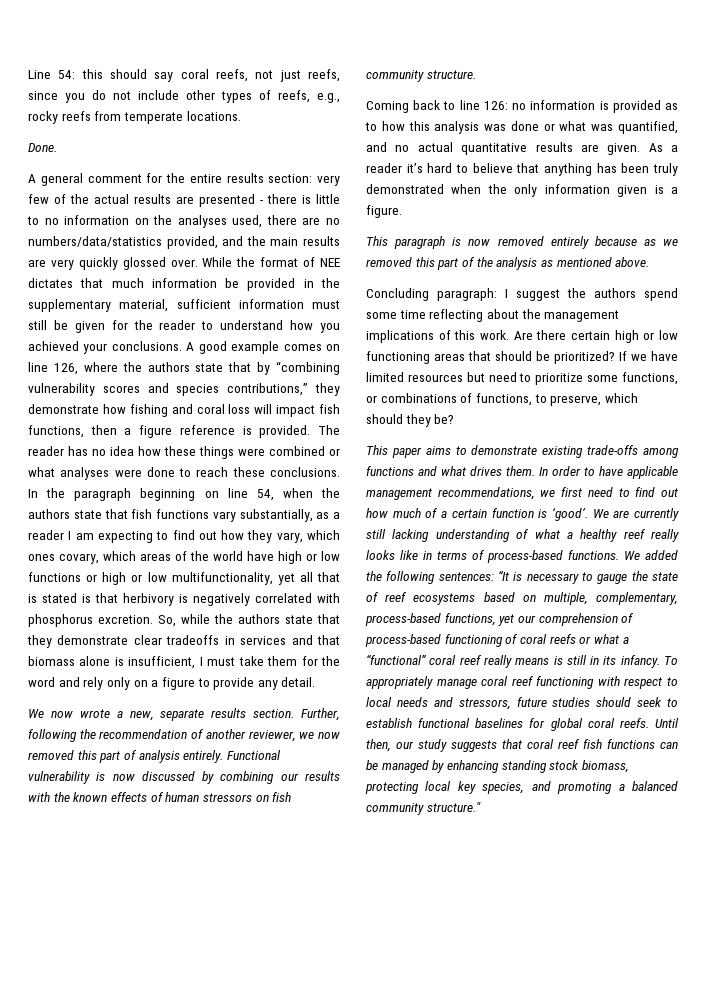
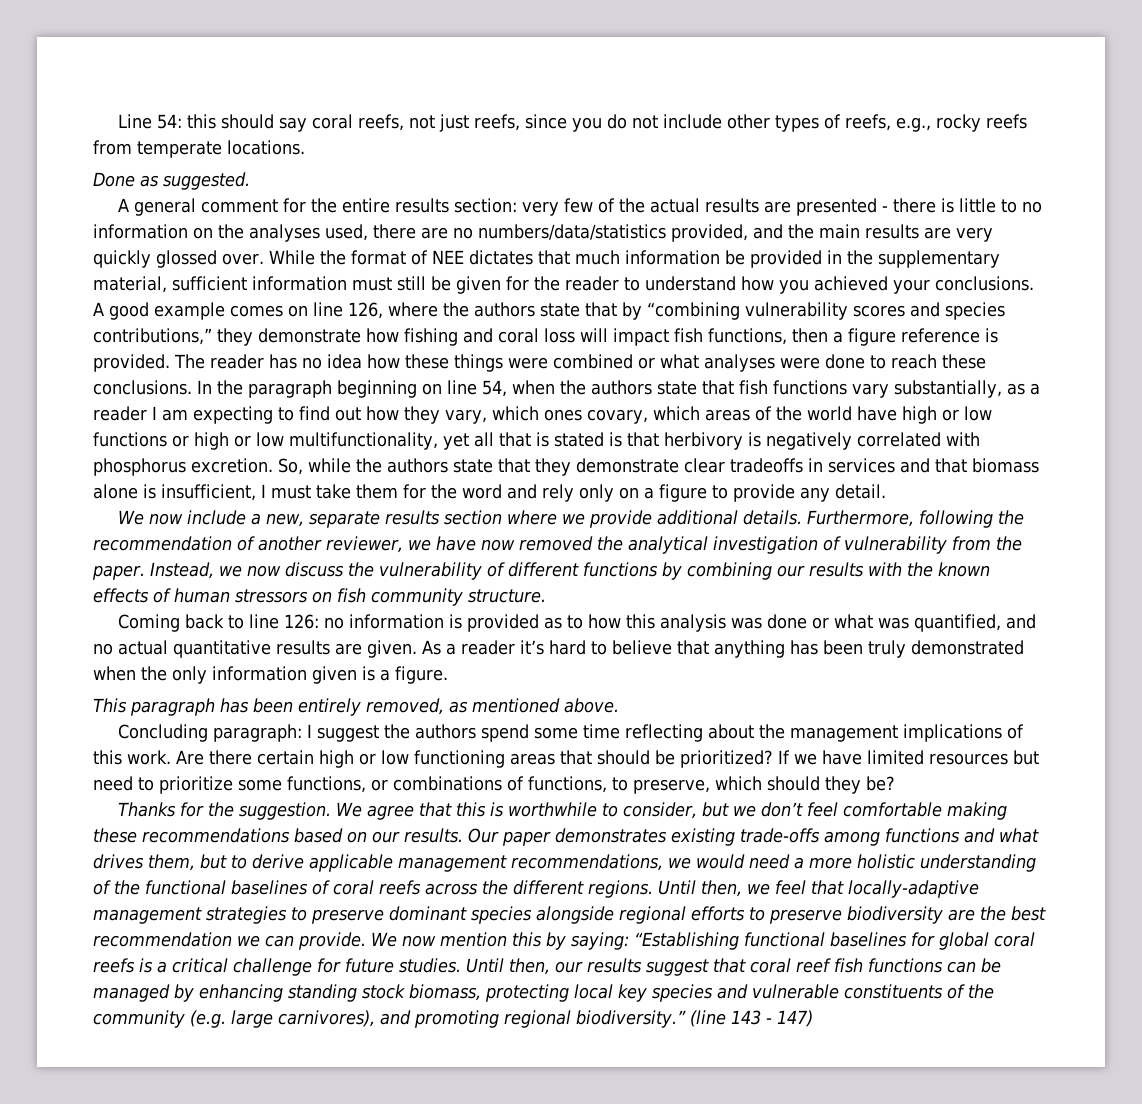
[28,143,57,152] Done. -> [93,172,250,190] Done as suggested.
[79,709,110,718] wrote -> [187,510,247,525] include
[253,708,340,721] section. Further, -> [444,510,915,528] section where we provide additional details. Furthermore,
[318,732,341,739] [28,750,281,763] [28,771,195,784] now removed this part of analysis entirely. Functional vulnerability is now discussed -> [435,536,1022,554] [92,562,658,580] have now removed the analytical investigation of vulnerability from the paper. Instead, we now discuss the vulnerability of different functions
[452,236,678,249] [366,257,538,270] is now removed entirely because as we removed this part of the analysis -> [220,698,444,716] has been entirely removed,
[366,445,538,458] This paper aims to demonstrate -> [118,802,1008,820] [93,828,667,846] Thanks for the suggestion. We agree that this is worthwhile to consider, but we don’t feel comfortable making these recommendations based on our results. Our paper demonstrates
[506,466,678,479] [366,487,678,500] [366,507,679,521] [366,529,679,542] [366,550,678,563] [366,570,678,584] [366,592,678,605] [365,613,635,626] [365,634,629,647] [366,654,678,668] [366,676,678,689] [366,697,678,710] [366,718,412,728] them. In order to have applicable management recommendations, we first need to find out how much of a certain function is ‘good’. We are currently still lacking understanding of what a healthy reef really looks like in terms of process-based functions. We added the following sentences: “It is necessary to gauge the state of reef ecosystems based on multiple, complementary, process-based functions, yet our comprehension of process-based functioning of coral reefs or what a “functional” coral reef really means is still in its infancy. To appropriately manage coral reef functioning with respect to local needs and stressors, future studies should seek to establish -> [148,854,1036,872] [93,880,979,898] [93,906,1046,924] [93,932,739,950] them, but to derive applicable management recommendations, we would need a more holistic understanding of the functional baselines of coral reefs across the different regions. Until then, we feel that locally-adaptive management strategies to preserve dominant species alongside regional efforts to preserve biodiversity are the best recommendation we can provide. We now mention this by saying: “Establishing
[619,718,649,728] reefs. -> [93,958,461,976] reefs is a critical challenge for future studies.
[418,739,497,752] study suggests -> [587,958,709,976] results suggest
[482,781,678,794] [366,802,481,815] species, and promoting a balanced community structure." -> [652,984,994,1002] [93,1010,813,1028] species and vulnerable constituents of the community (e.g. large carnivores), and promoting regional biodiversity.” (line 143 - 147)

